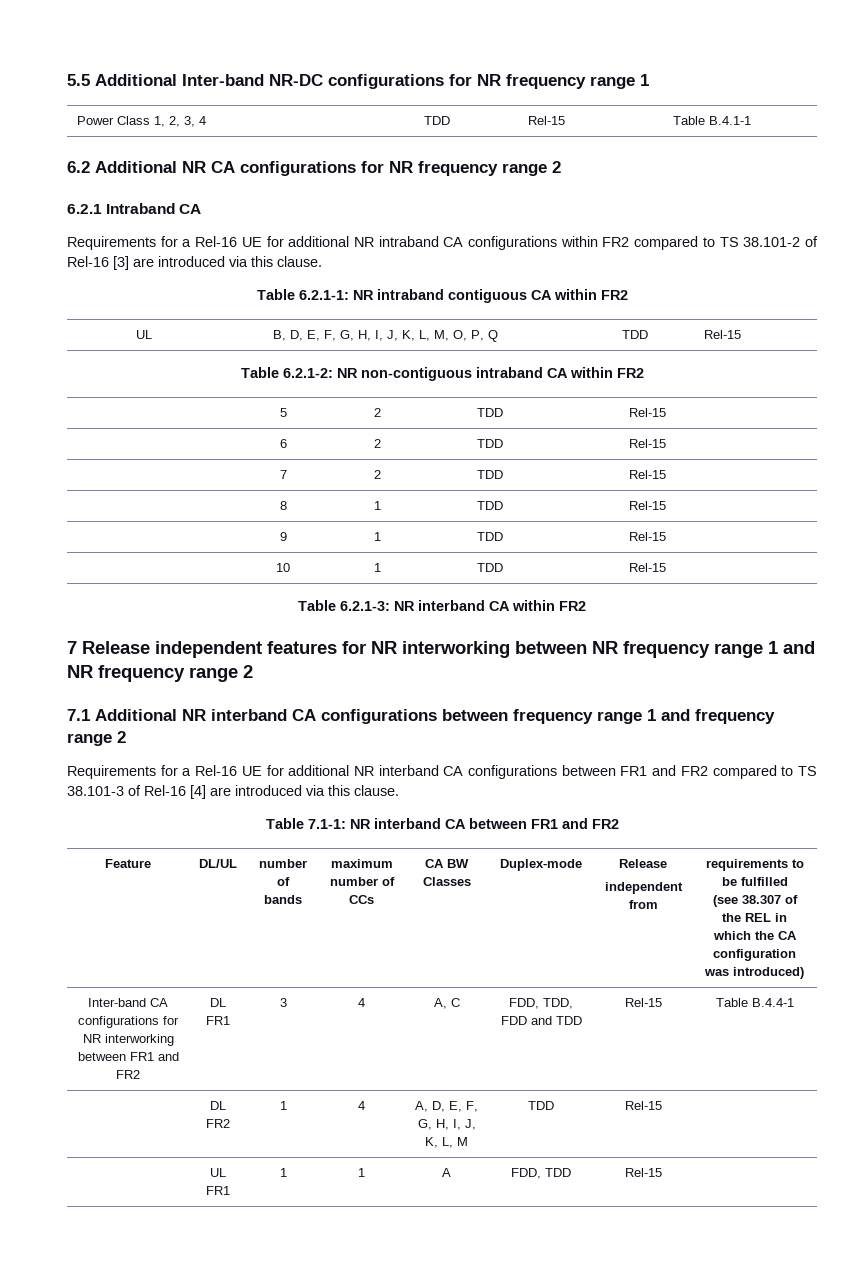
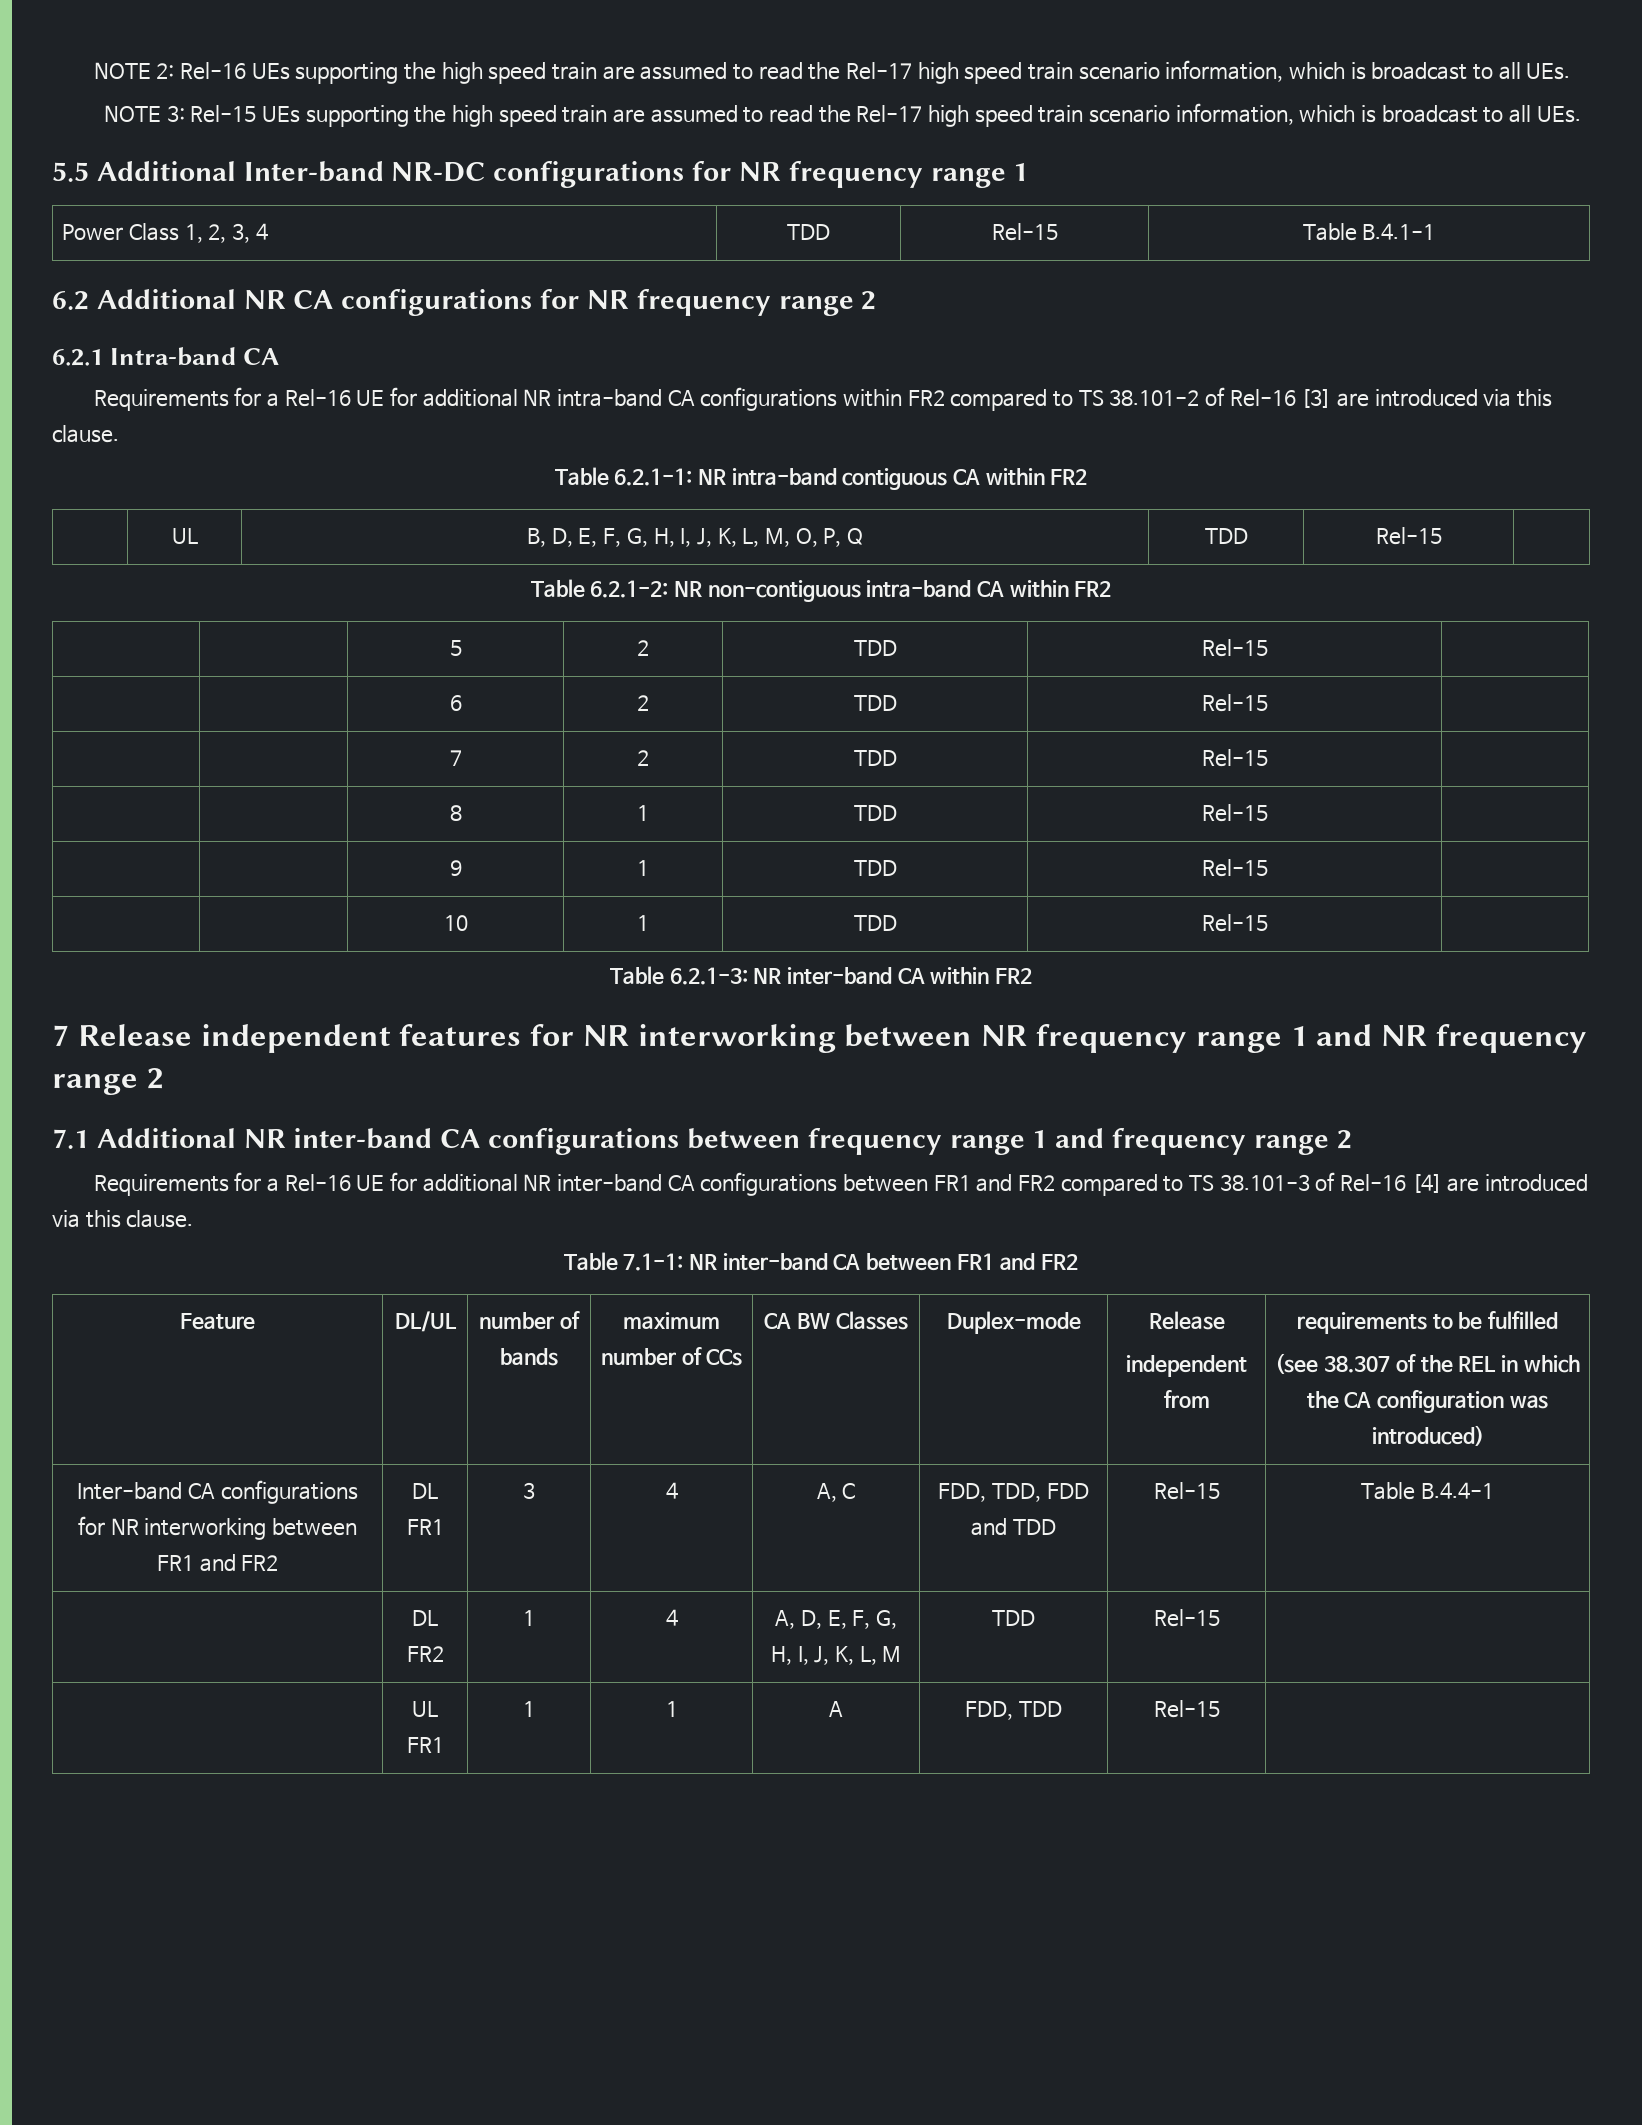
(67, 80) none -> [93,60,1571,84] [103,103,1581,127] NOTE 2: Rel-16 UEs supporting the high speed train are assumed to read the Rel-17 high speed train scenario information, which is broadcast to all UEs. // NOTE 3: Rel-15 UEs supporting the high speed train are assumed to read the Rel-17 high speed train scenario information, which is broadcast to all UEs. //
[106,203,176,214] Intraband -> [110,347,237,366] Intra-band
[378,236,439,247] intraband -> [556,389,662,407] intra-band
[376,289,444,300] intraband -> [731,468,837,485] intra-band
[475,367,543,378] intraband -> [866,580,972,597] intra-band
[418,600,485,611] interband -> [786,967,892,985] inter-band
[211,709,287,721] interband -> [293,1128,433,1149] inter-band
[378,765,439,776] interband -> [556,1174,662,1192] inter-band
[373,818,441,829] interband -> [722,1253,828,1271] inter-band

